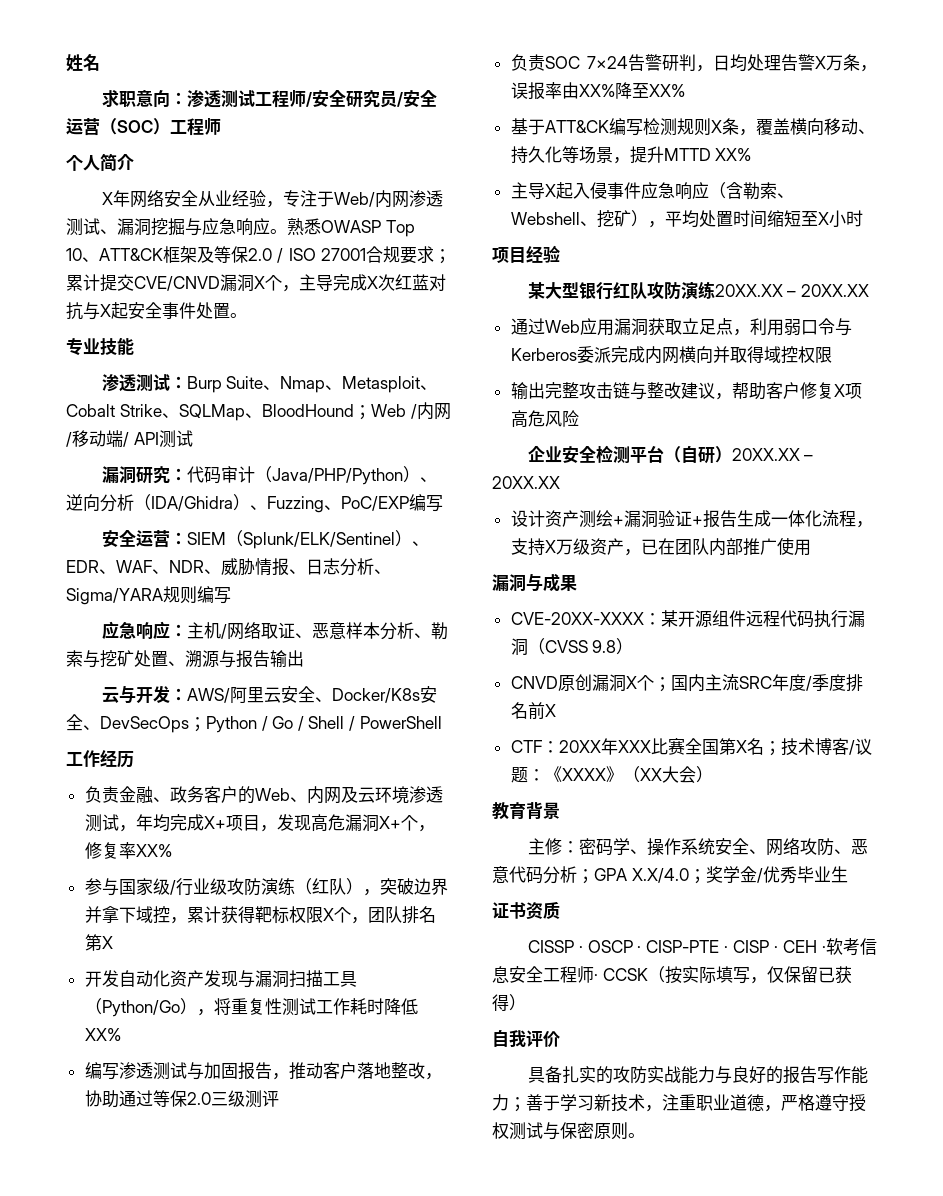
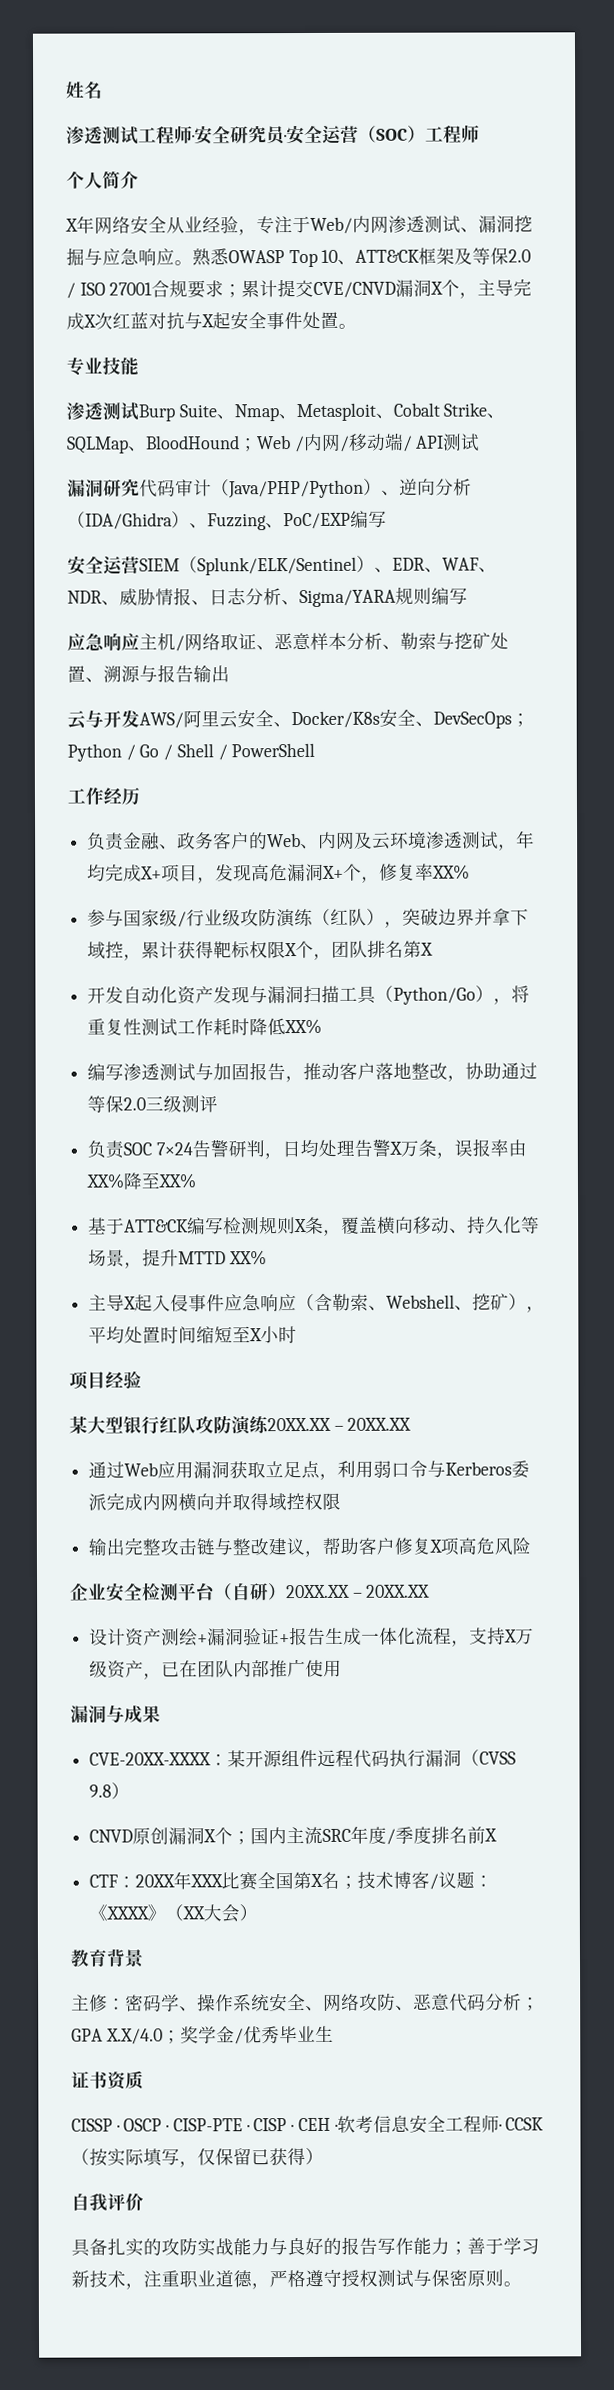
[101,89,187,108] 求职意向： -> (103, 90) none
[305,92,312,107] / -> [192,134,195,142] ·
[396,92,403,107] / -> [284,134,287,142] ·
[169,376,187,389] ： -> (139, 411) none
[169,468,187,481] ： -> (140, 487) none
[169,532,187,545] ： -> (140, 565) none
[169,624,187,637] ： -> (140, 642) none
[169,688,187,701] ： -> (140, 719) none

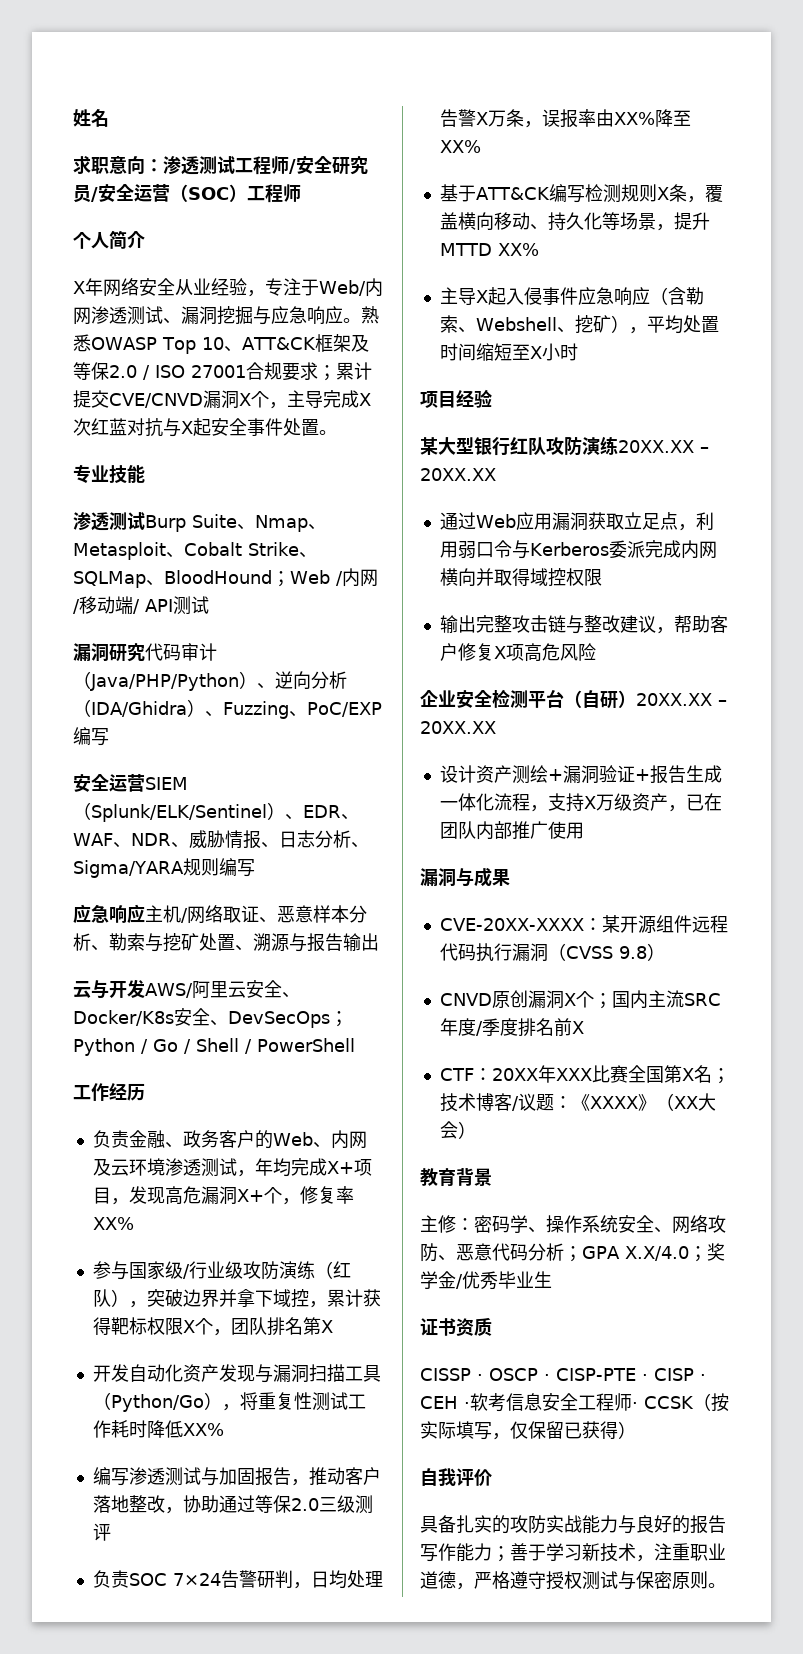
(103, 90) none -> [73,155,163,175] 求职意向：
[192,134,195,142] · -> [289,159,296,174] /
[284,134,287,142] · -> [91,187,98,202] /

